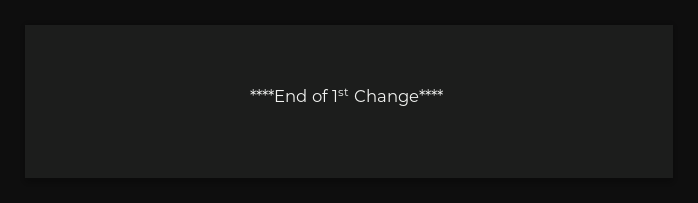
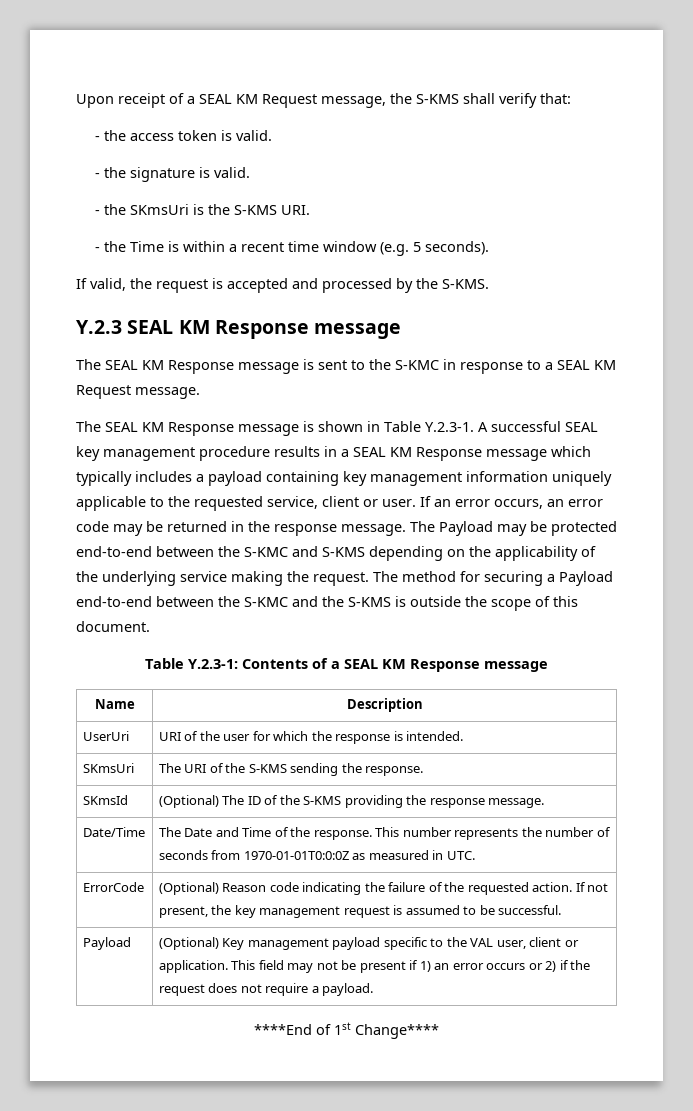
(250, 95) none -> [76,93,571,108] [94,130,272,141] [94,167,250,182] [94,204,310,215] [94,241,489,256] [76,278,489,293] [76,320,402,339] [76,359,616,374] [76,385,200,399] [76,421,598,436] [76,446,591,461] [76,471,612,486] [76,496,603,511] [76,521,617,536] [76,546,596,561] [76,571,613,586] [76,596,578,611] [76,621,150,632] [145,658,548,672] [94,699,135,709] [346,698,423,712] [82,731,129,741] [158,731,464,744] [82,763,134,773] [158,763,424,776] [82,795,128,805] [158,795,545,808] [82,827,145,837] [158,827,611,840] [158,850,475,860] [82,882,144,892] [158,882,609,895] [158,905,562,918] [82,937,131,950] [158,937,579,950] [158,960,591,973] [158,983,374,996] Upon receipt of a SEAL KM Request message, the S-KMS shall verify that: // - the access token is valid. // - the signature is valid. // - the SKmsUri is the S-KMS URI. // - the Time is within a recent time window (e.g. 5 seconds). // If valid, the request is accepted and processed by the S-KMS. // Y.2.3 SEAL KM Response message // The SEAL KM Response message is sent to the S-KMC in response to a SEAL KM Request message. // The SEAL KM Response message is shown in Table Y.2.3-1. A successful SEAL key management procedure results in a SEAL KM Response message which typically includes a payload containing key management information uniquely applicable to the requested service, client or user. If an error occurs, an error code may be returned in the response message. The Payload may be protected end-to-end between the S-KMC and S-KMS depending on the applicability of the underlying service making the request. The method for securing a Payload end-to-end between the S-KMC and the S-KMS is outside the scope of this document. // Table Y.2.3-1: Contents of a SEAL KM Response message // Name | Description // UserUri | URI of the user for which the response is intended. // SKmsUri | The URI of the S-KMS sending the response. // SKmsId | (Optional) The ID of the S-KMS providing the response message. // Date/Time | The Date and Time of the response. This number represents the number of seconds from 1970-01-01T0:0:0Z as measured in UTC. // ErrorCode | (Optional) Reason code indicating the failure of the requested action. If not present, the key management request is assumed to be successful. // Payload | (Optional) Key management payload specific to the VAL user, client or application. This field may not be present if 1) an error occurs or 2) if the request does not require a payload. //

